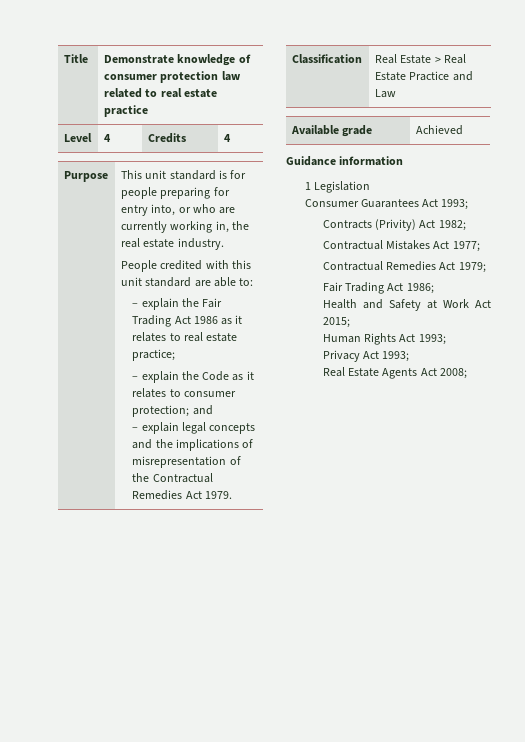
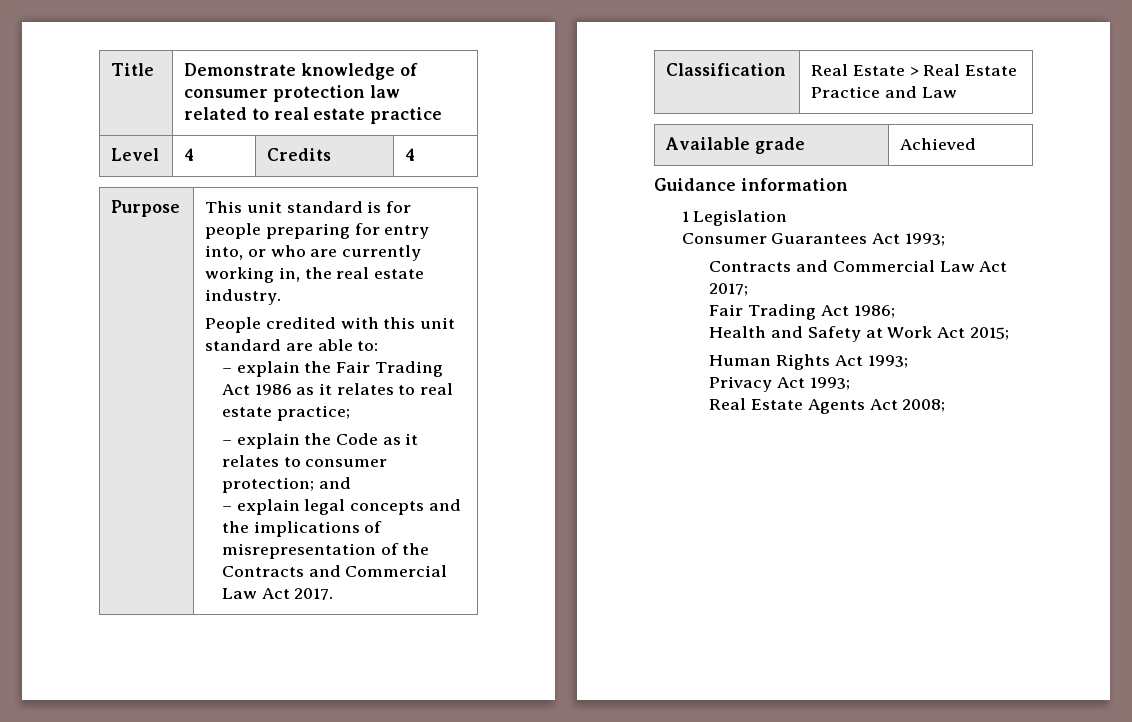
[152,473,213,483] [132,490,232,500] Contractual Remedies Act 1979. -> [221,565,448,577] [221,588,334,600] Contracts and Commercial Law Act 2017.
[375,219,466,231] [322,240,480,252] [322,261,486,273] (Privity) Act 1982; // Contractual Mistakes Act 1977; // Contractual Remedies Act 1979; -> [796,260,1008,272] [709,283,749,296] and Commercial Law Act 2017;

